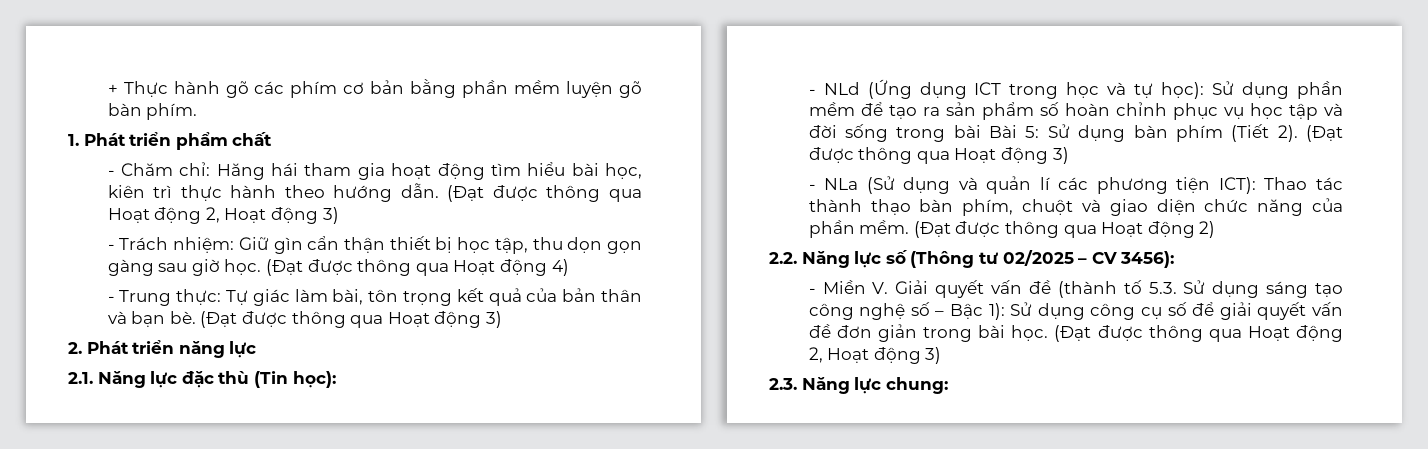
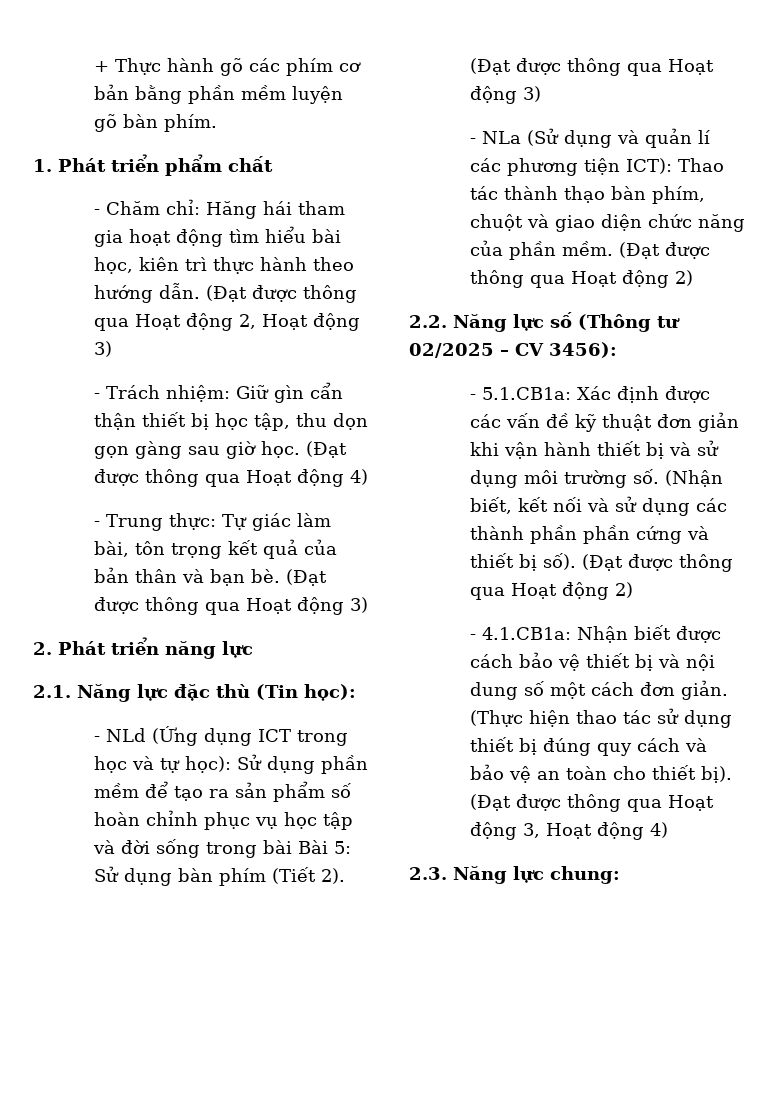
[822,280,1343,298] [808,302,1343,320] [808,324,1343,342] [808,347,942,364] Miền V. Giải quyết vấn đề (thành tố 5.3. Sử dụng sáng tạo công nghệ số – Bậc 1): Sử dụng công cụ số để giải quyết vấn đề đơn giản trong bài học. (Đạt được thông qua Hoạt động 2, Hoạt động 3) -> [482,386,711,403] [470,412,740,432] [470,440,720,459] [470,469,724,488] [470,496,728,516] [470,525,710,544] [470,553,734,572] [470,582,634,600] [470,625,722,643] [470,652,716,671] [470,680,729,700] [470,708,733,728] [470,737,708,756] [470,764,733,783] [470,794,715,812] [470,822,669,840] 5.1.CB1a: Xác định được các vấn đề kỹ thuật đơn giản khi vận hành thiết bị và sử dụng môi trường số. (Nhận biết, kết nối và sử dụng các thành phần phần cứng và thiết bị số). (Đạt được thông qua Hoạt động 2) // - 4.1.CB1a: Nhận biết được cách bảo vệ thiết bị và nội dung số một cách đơn giản. (Thực hiện thao tác sử dụng thiết bị đúng quy cách và bảo vệ an toàn cho thiết bị). (Đạt được thông qua Hoạt động 3, Hoạt động 4)

